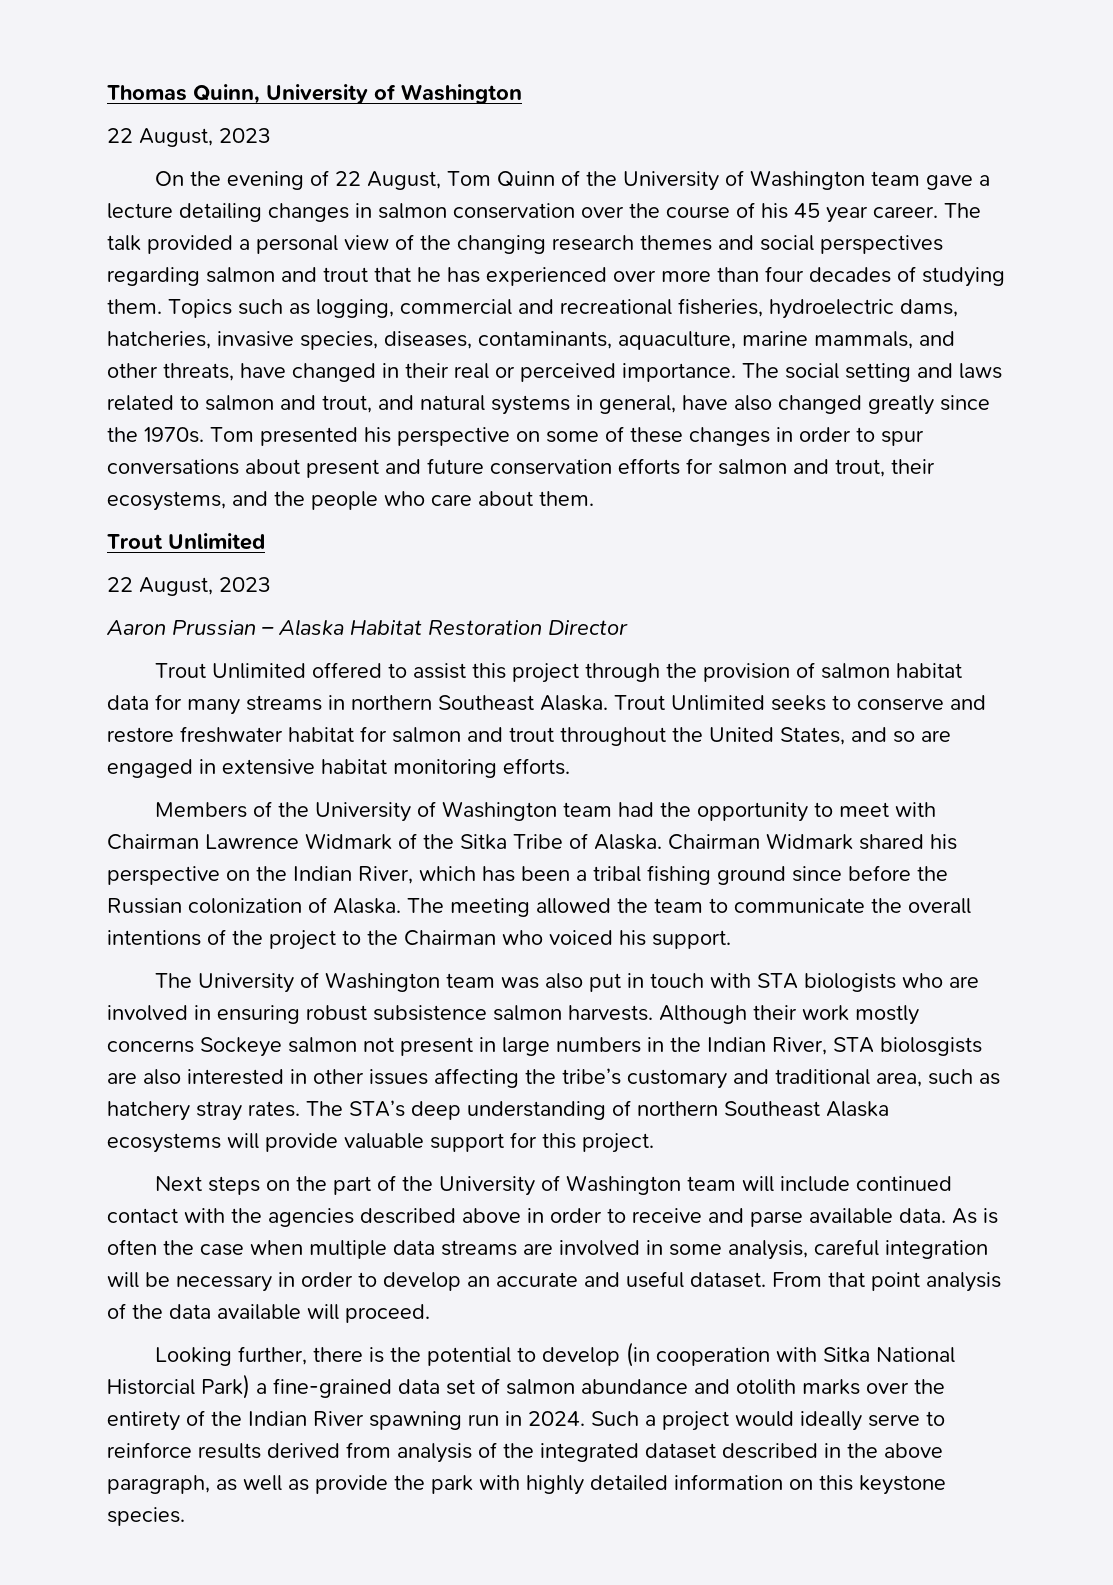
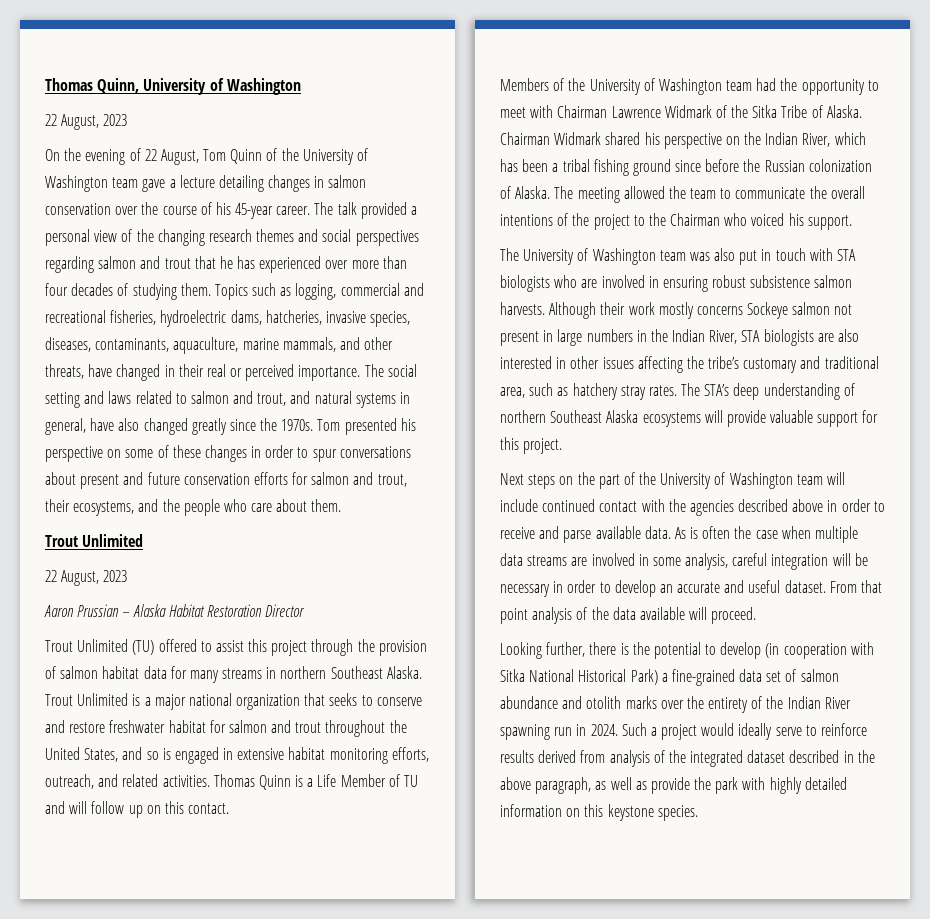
[794,203,868,223] 45 year -> [235,203,274,219] 45-year
(307, 671) none -> [132,640,155,655] (TU)
(765, 703) none -> [132,693,326,710] is a major national organization that
[921,730,951,742] are -> [162,748,171,760] is
[503,758,570,775] efforts. -> [391,747,429,762] [45,774,419,790] [45,801,230,818] efforts, outreach, and related activities. Thomas Quinn is a Life Member of TU and will follow up on this contact.
[880,1037,982,1056] biolosgists -> [763,329,814,346] biologists
[107,1379,195,1395] Historcial -> [578,669,627,682] Historical

